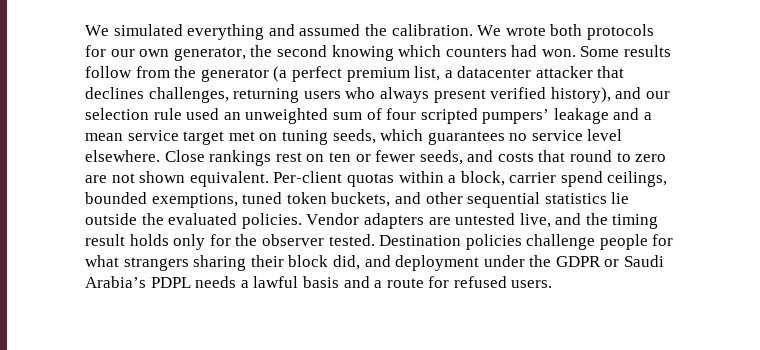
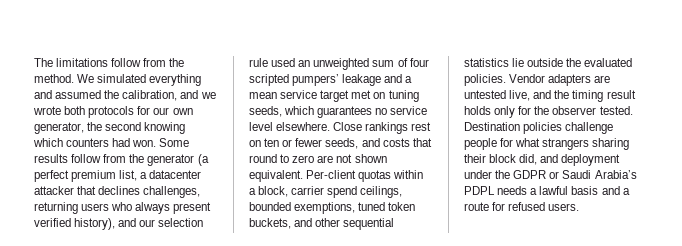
(85, 30) none -> [34,58,185,67] [34,74,74,83] The limitations follow from the method.
[391,24,502,36] calibration. We -> [122,90,216,101] calibration, and we

